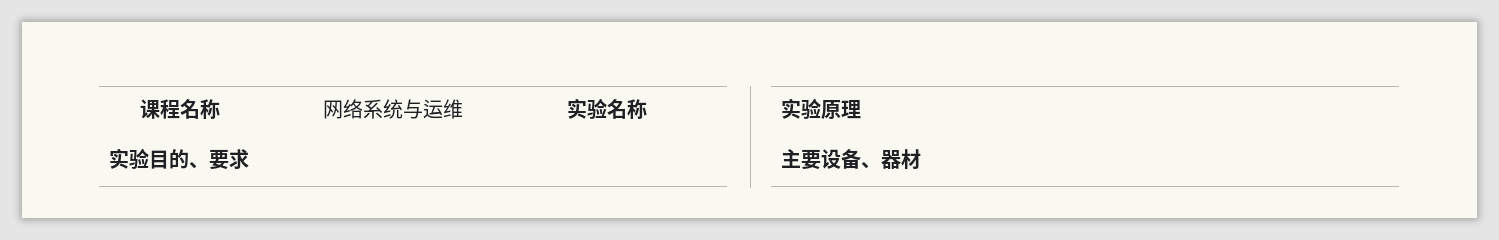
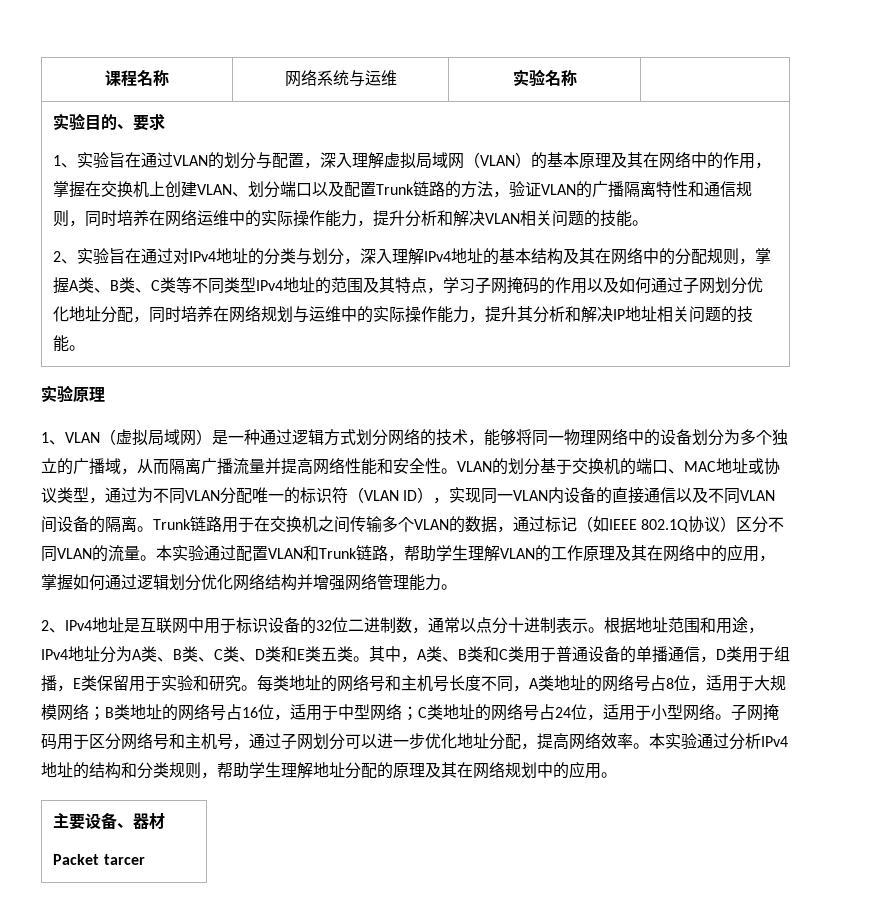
[781,98,862,119] // 实验原理 -> [53,151,772,169] [53,181,753,198] [53,209,649,227] [53,247,772,265] [53,277,764,294] [53,305,754,323] [53,335,86,352] [41,385,105,403] [41,428,788,446] [41,457,780,475] [41,487,776,504] [41,516,785,533] [41,544,775,562] [41,573,457,591] [41,617,764,634] [41,646,790,663] [41,674,786,692] [41,703,779,721] [41,732,788,750] [41,761,617,779] // 1、实验旨在通过VLAN的划分与配置，深入理解虚拟局域网（VLAN）的基本原理及其在网络中的作用，掌握在交换机上创建VLAN、划分端口以及配置Trunk链路的方法，验证VLAN的广播隔离特性和通信规则，同时培养在网络运维中的实际操作能力，提升分析和解决VLAN相关问题的技能。 // 2、实验旨在通过对IPv4地址的分类与划分，深入理解IPv4地址的基本结构及其在网络中的分配规则，掌握A类、B类、C类等不同类型IPv4地址的范围及其特点，学习子网掩码的作用以及如何通过子网划分优化地址分配，同时培养在网络规划与运维中的实际操作能力，提升其分析和解决IP地址相关问题的技能。 // 实验原理 // 1、VLAN（虚拟局域网）是一种通过逻辑方式划分网络的技术，能够将同一物理网络中的设备划分为多个独立的广播域，从而隔离广播流量并提高网络性能和安全性。VLAN的划分基于交换机的端口、MAC地址或协议类型，通过为不同VLAN分配唯一的标识符（VLAN ID），实现同一VLAN内设备的直接通信以及不同VLAN间设备的隔离。Trunk链路用于在交换机之间传输多个VLAN的数据，通过标记（如IEEE 802.1Q协议）区分不同VLAN的流量。本实验通过配置VLAN和Trunk链路，帮助学生理解VLAN的工作原理及其在网络中的应用，掌握如何通过逻辑划分优化网络结构并增强网络管理能力。 // 2、IPv4地址是互联网中用于标识设备的32位二进制数，通常以点分十进制表示。根据地址范围和用途，IPv4地址分为A类、B类、C类、D类和E类五类。其中，A类、B类和C类用于普通设备的单播通信，D类用于组播，E类保留用于实验和研究。每类地址的网络号和主机号长度不同，A类地址的网络号占8位，适用于大规模网络；B类地址的网络号占16位，适用于中型网络；C类地址的网络号占24位，适用于小型网络。子网掩码用于区分网络号和主机号，通过子网划分可以进一步优化地址分配，提高网络效率。本实验通过分析IPv4地址的结构和分类规则，帮助学生理解地址分配的原理及其在网络规划中的应用。
(922, 159) none -> [53,854,145,865] // Packet tarcer

